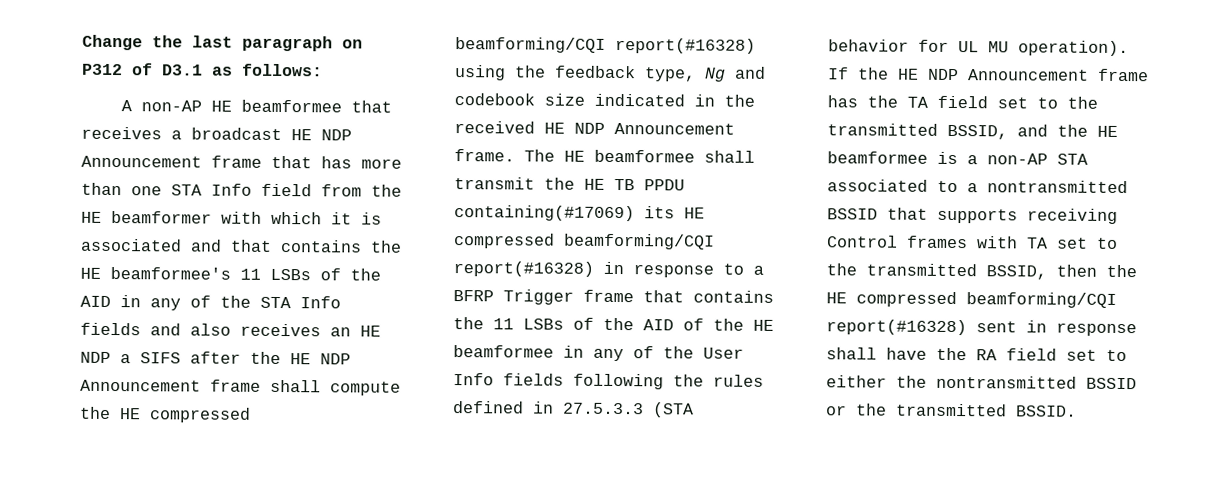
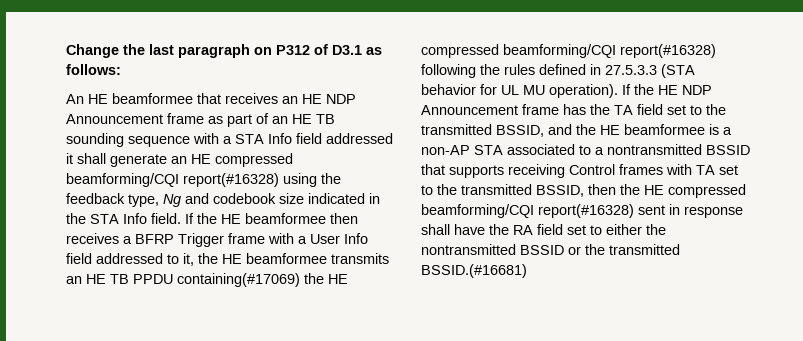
[121,100,203,112] A non-AP -> [66,94,84,104] An
[171,127,352,141] [81,155,402,169] [81,182,402,197] [81,211,382,225] [80,238,402,253] [80,267,381,281] [80,295,341,311] [80,322,381,337] [80,351,351,365] [80,379,401,396] [79,406,111,420] a broadcast HE NDP Announcement frame that has more than one STA Info field from the HE beamformer with which it is associated and that contains the HE beamformee's 11 LSBs of the AID in any of the STA Info fields and also receives an HE NDP a SIFS after the HE NDP Announcement frame shall compute the -> [282,94,356,104] [66,113,335,127] [66,133,393,147] [66,153,187,167] an HE NDP Announcement frame as part of an HE TB sounding sequence with a STA Info field addressed it shall generate an
[454,121,735,135] [454,149,755,163] [454,177,575,190] received HE NDP Announcement frame. The HE beamformee shall transmit the -> [90,213,358,224] [66,233,368,247] [66,253,389,266] [66,276,82,284] STA Info field. If the HE beamformee then receives a BFRP Trigger frame with a User Info field addressed to it, the HE beamformee transmits an
[644,206,705,219] [454,233,715,250] [453,261,764,278] [453,289,774,305] [453,317,774,331] [453,345,744,362] [453,373,564,386] its HE compressed beamforming/CQI report(#16328) in response to a BFRP Trigger frame that contains the 11 LSBs of the AID of the HE beamformee in any of the User Info fields -> [304,273,348,284] [421,44,716,58] the HE compressed beamforming/CQI report(#16328)
[1016,405,1077,417] BSSID. -> [421,264,527,278] BSSID.(#16681)

